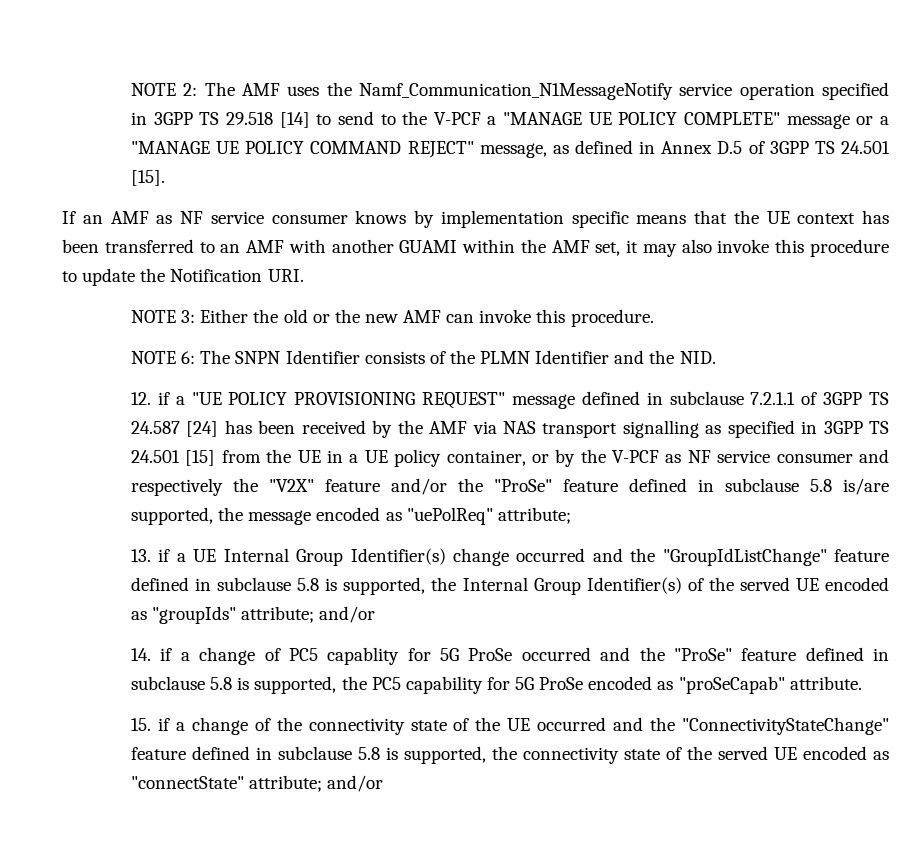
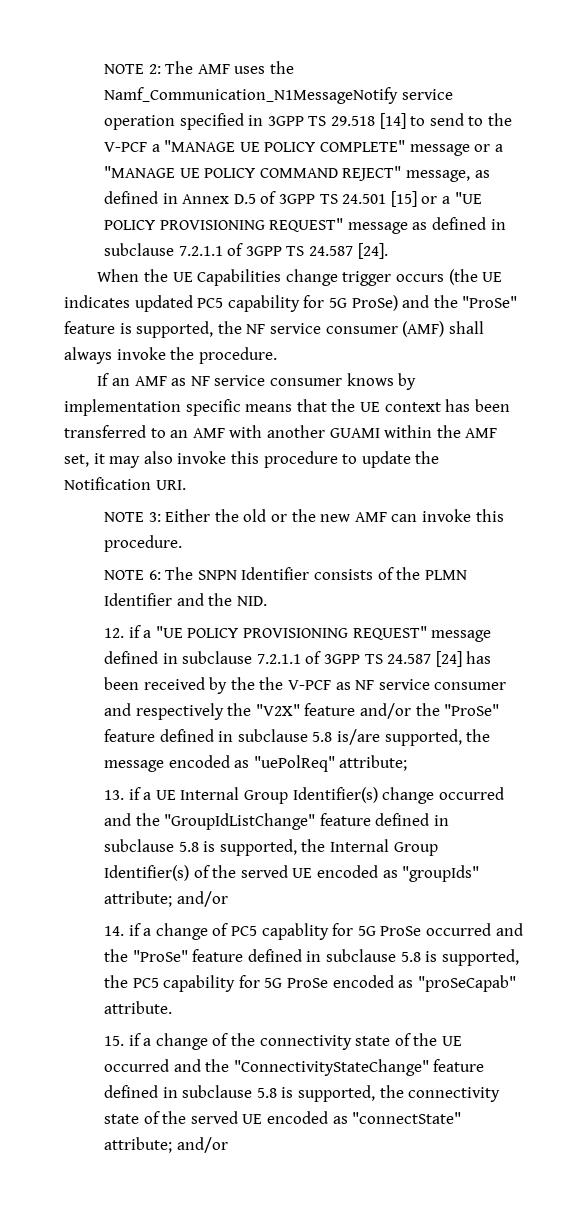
[131,170,166,186] [15]. -> [390,191,482,207] [104,217,506,234] [104,243,388,259] [97,269,503,286] [64,295,518,312] [64,321,484,338] [64,347,277,364] [15] or a "UE POLICY PROVISIONING REQUEST" message as defined in subclause 7.2.1.1 of 3GPP TS 24.587 [24]. // When the UE Capabilities change trigger occurs (the UE indicates updated PC5 capability for 5G ProSe) and the "ProSe" feature is supported, the NF service consumer (AMF) shall always invoke the procedure.
[429,420,889,438] [131,449,576,467] AMF via NAS transport signalling as specified in 3GPP TS 24.501 [15] from the UE in a UE policy container, or by -> (255, 683) none

